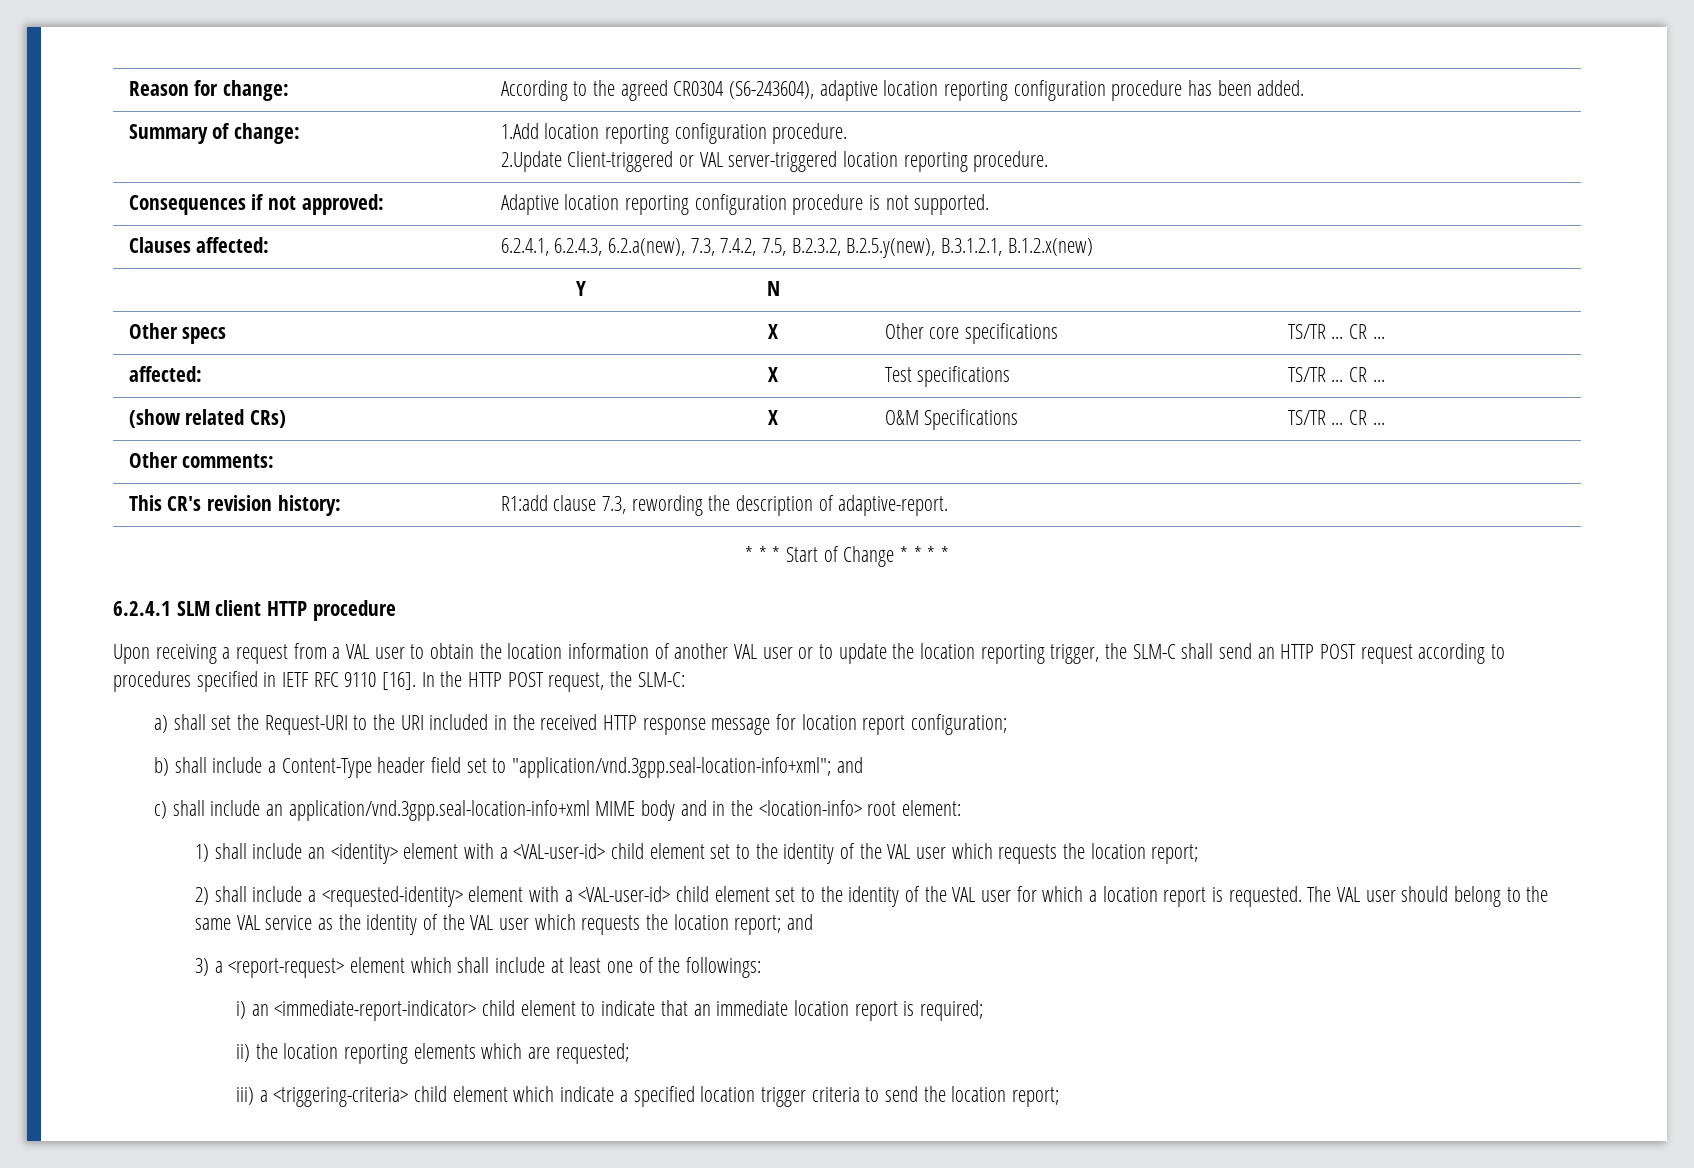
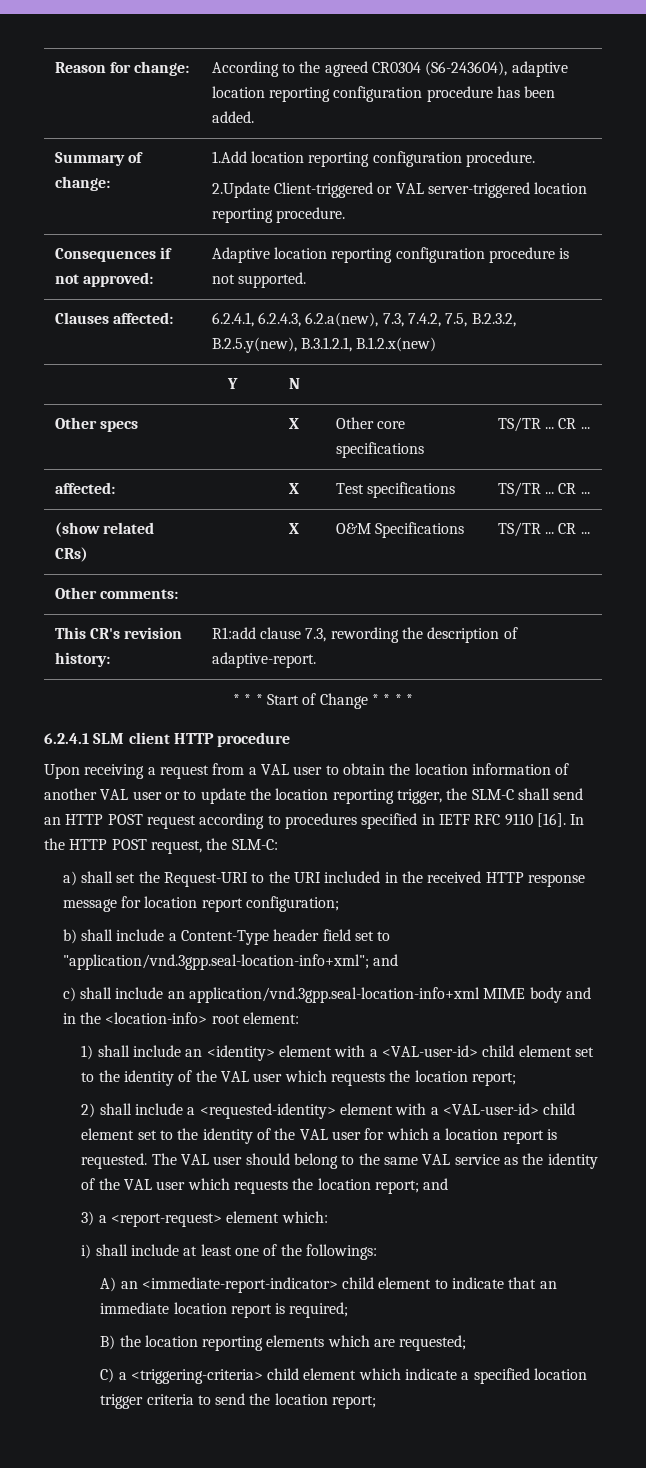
[410,957,452,973] which -> [281,1211,328,1223] [81,1244,92,1259] which: // i)
[236,1001,247,1019] i) -> [100,1277,117,1292] A)
[236,1044,251,1062] ii) -> [100,1335,116,1350] B)
[236,1087,255,1105] iii) -> [100,1368,115,1383] C)

